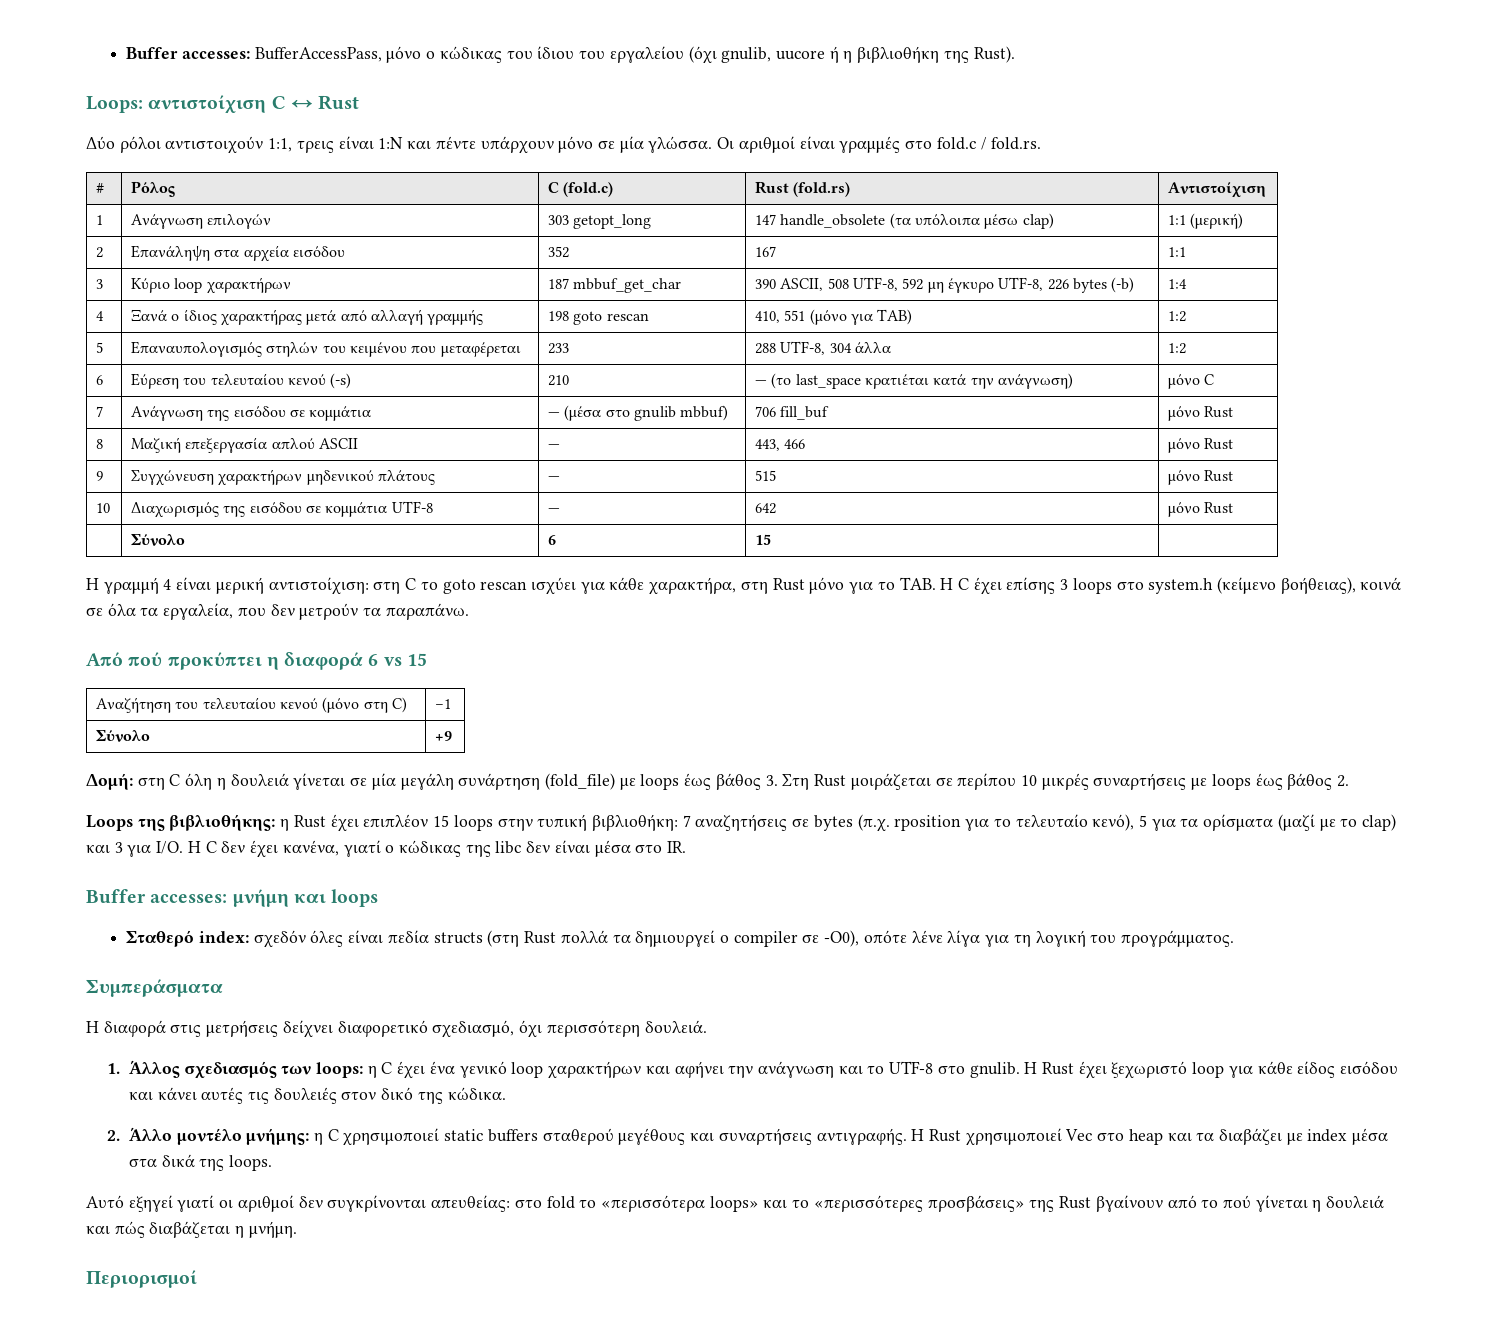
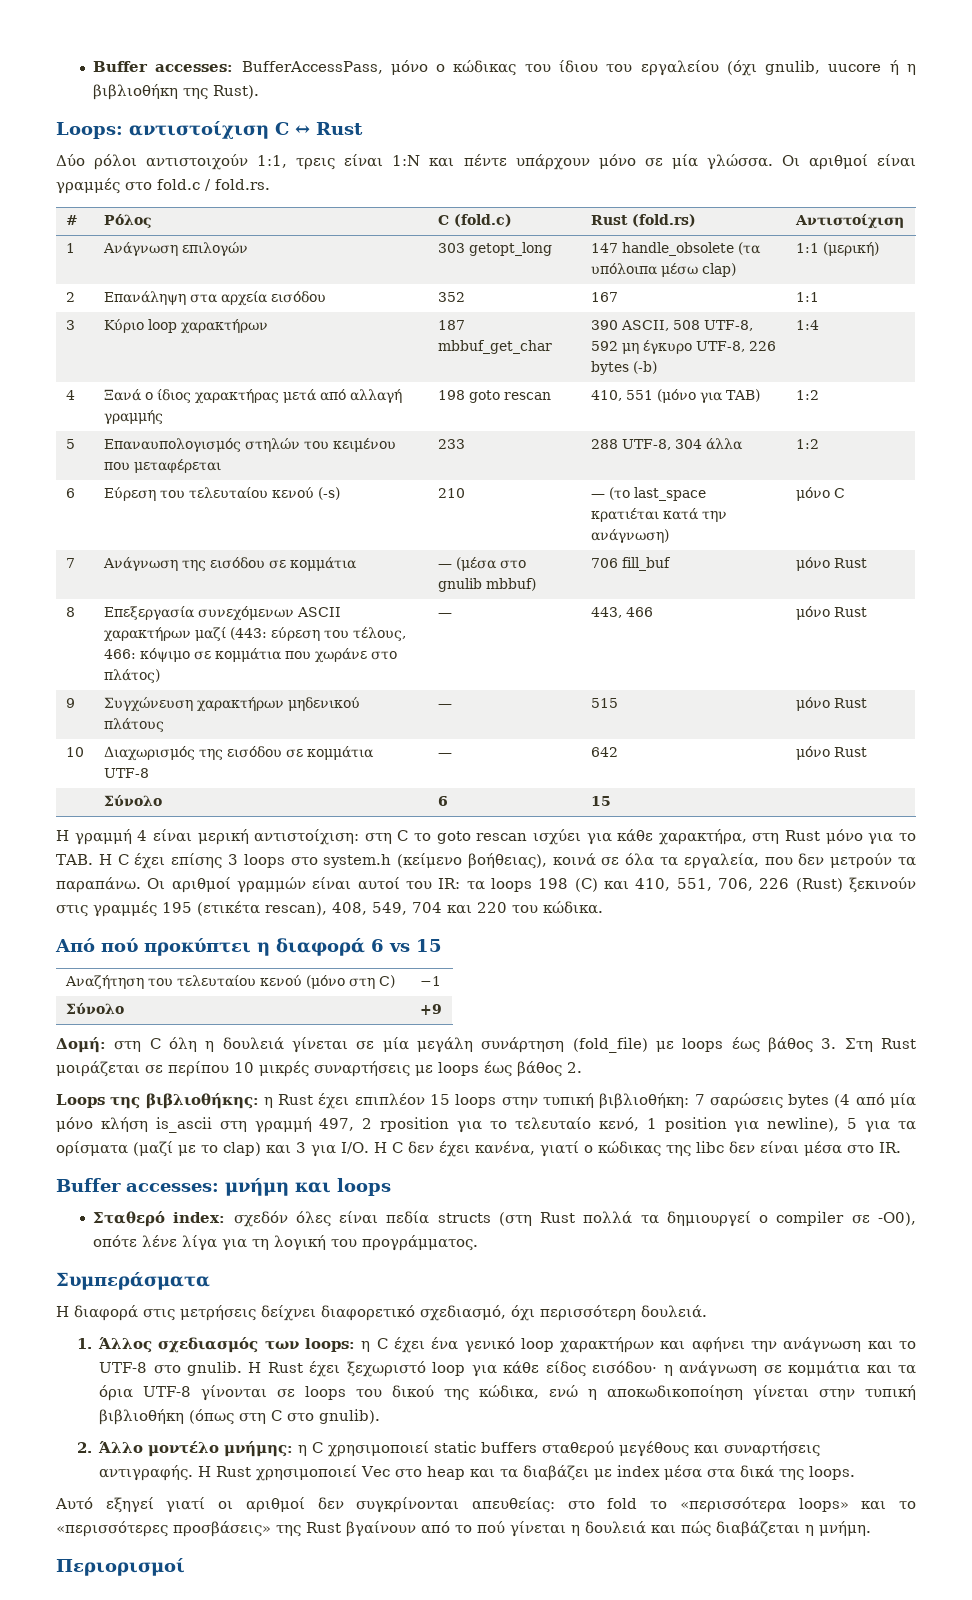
[131,437,359,453] Μαζική επεξεργασία απλού ASCII -> [103,606,341,621] [103,627,406,642] [103,648,397,663] [103,669,160,683] Επεξεργασία συνεχόμενων ASCII χαρακτήρων μαζί (443: εύρεση του τέλους, 466: κόψιμο σε κομμάτια που χωράνε στο πλάτος)
(469, 611) none -> [147,877,917,893] [56,901,603,917] Οι αριθμοί γραμμών είναι αυτοί του IR: τα loops 198 (C) και 410, 551, 706, 226 (Rust) ξεκινούν στις γραμμές 195 (ετικέτα rescan), 408, 549, 704 και 220 του κώδικα.
[695,814,1135,832] αναζητήσεις σε bytes (π.χ. rposition για το τελευταίο κενό), -> [709,1093,916,1109] [56,1117,840,1133] σαρώσεις bytes (4 από μία μόνο κλήση is_ascii στη γραμμή 497, 2 rposition για το τελευταίο κενό, 1 position για newline),
[1340,1061,1399,1074] [128,1087,506,1104] εισόδου και κάνει αυτές τις δουλειές στον δικό της κώδικα. -> [592,1361,917,1377] [99,1385,917,1401] [99,1409,381,1425] εισόδου· η ανάγνωση σε κομμάτια και τα όρια UTF-8 γίνονται σε loops του δικού της κώδικα, ενώ η αποκωδικοποίηση γίνεται στην τυπική βιβλιοθήκη (όπως στη C στο gnulib).

